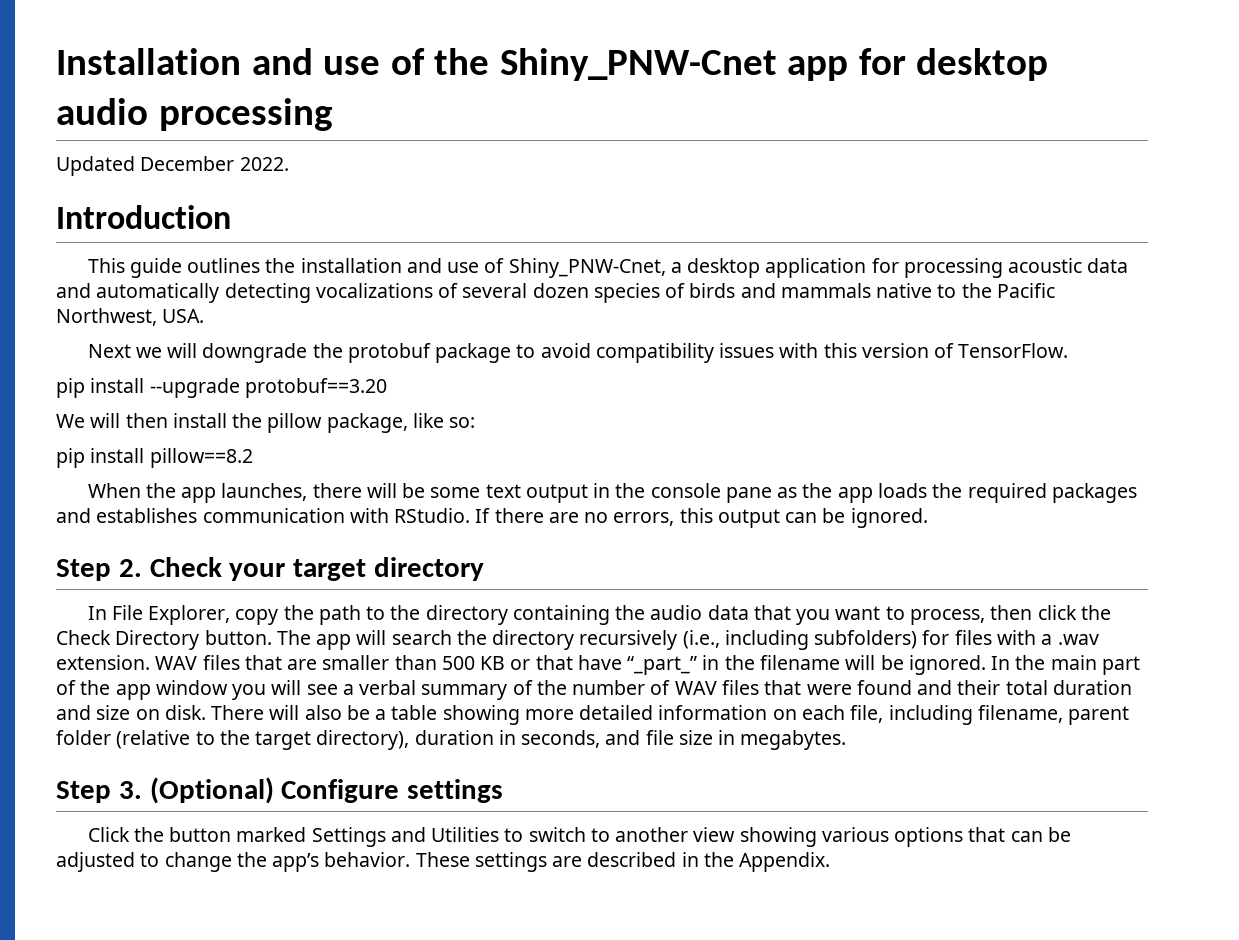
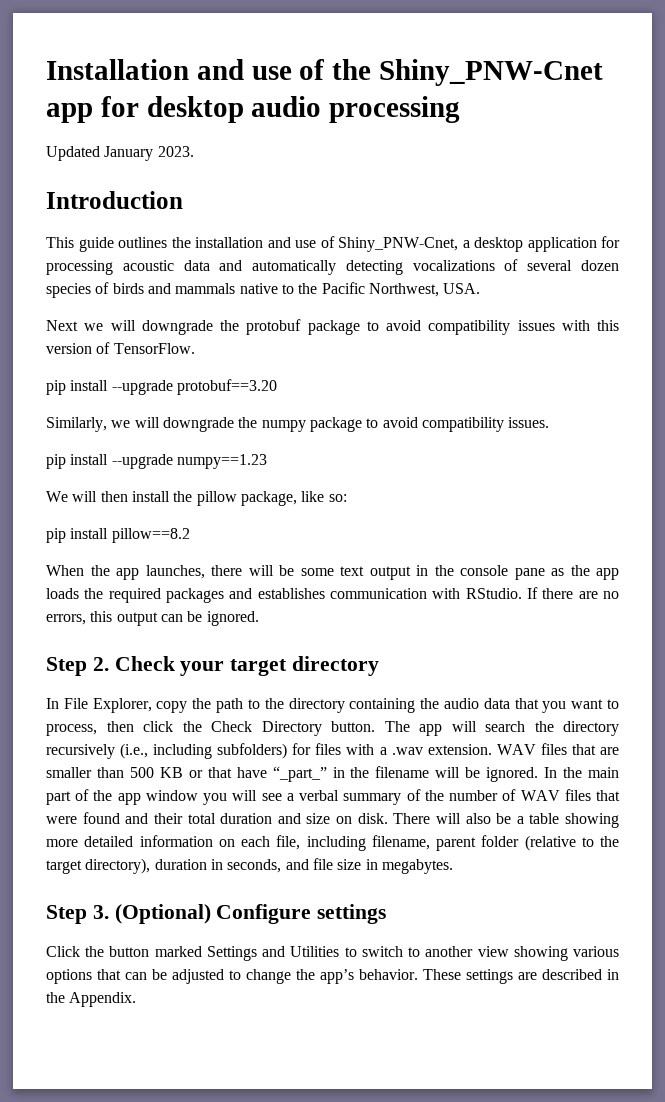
[140,156,289,171] December 2022. -> [104,146,194,161] January 2023.
(387, 388) none -> [46,417,550,432] [46,454,267,469] // Similarly, we will downgrade the numpy package to avoid compatibility issues. // pip install --upgrade numpy==1.23

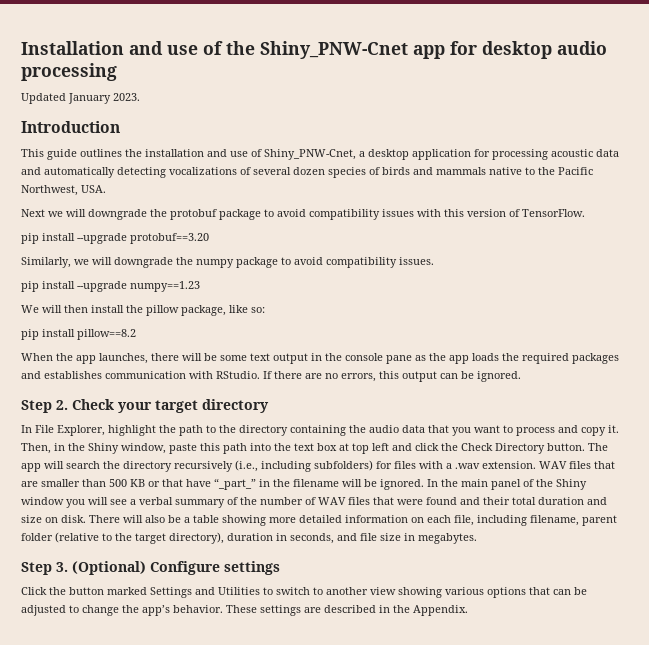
[156,701,188,713] copy -> [108,425,156,436] highlight
[46,721,134,736] process, then -> [516,425,619,436] [21,443,412,454] process and copy it. Then, in the Shiny window, paste this path into the text box at top left and
[46,789,141,805] part of the app -> [491,479,587,490] panel of the Shiny

